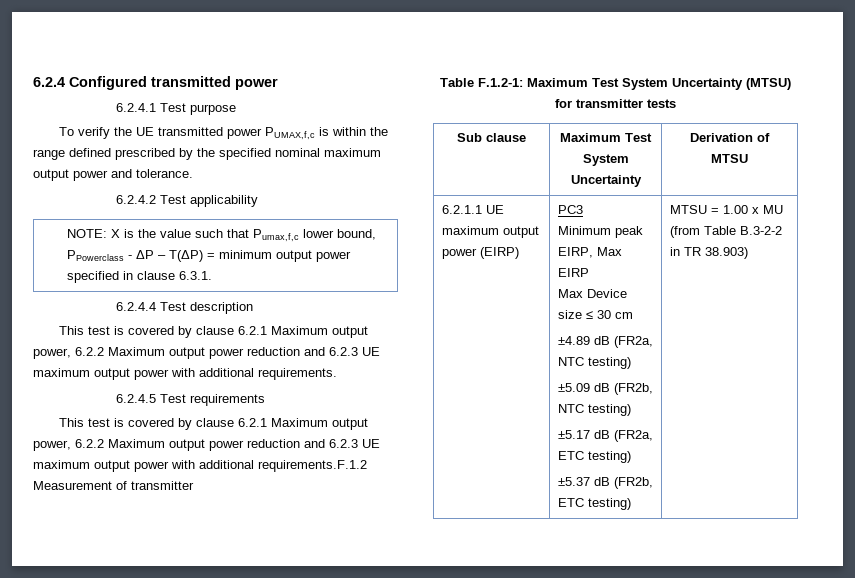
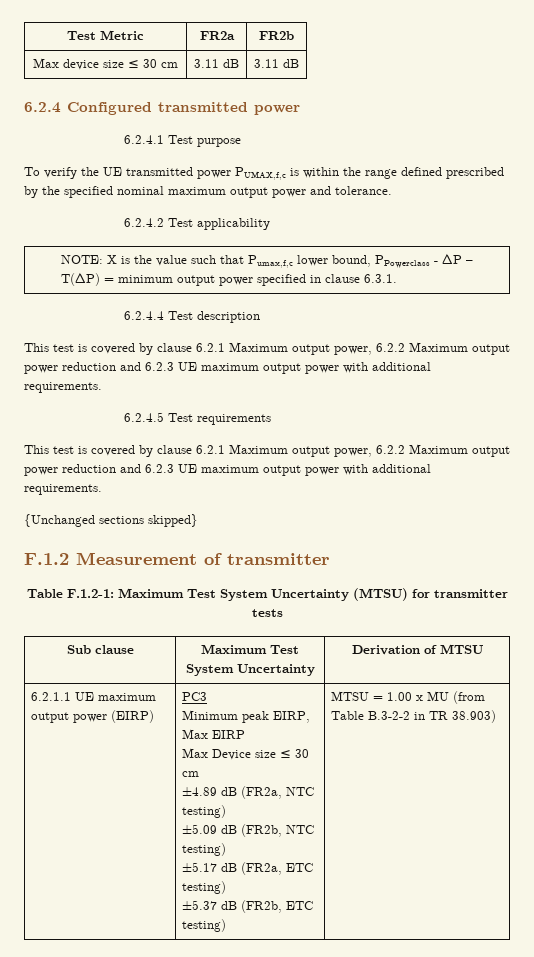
(33, 82) none -> [67,30,144,40] [199,31,235,40] [259,31,294,40] [33,58,178,70] [194,59,239,68] [254,59,299,68] Test Metric | FR2a | FR2b // Max device size ≤ 30 cm | 3.11 dB | 3.11 dB //
[258,460,367,472] requirements.F.1.2 -> [24,484,102,495] [24,514,198,527] [24,553,69,565] requirements. // {Unchanged sections skipped} // F.1.2

